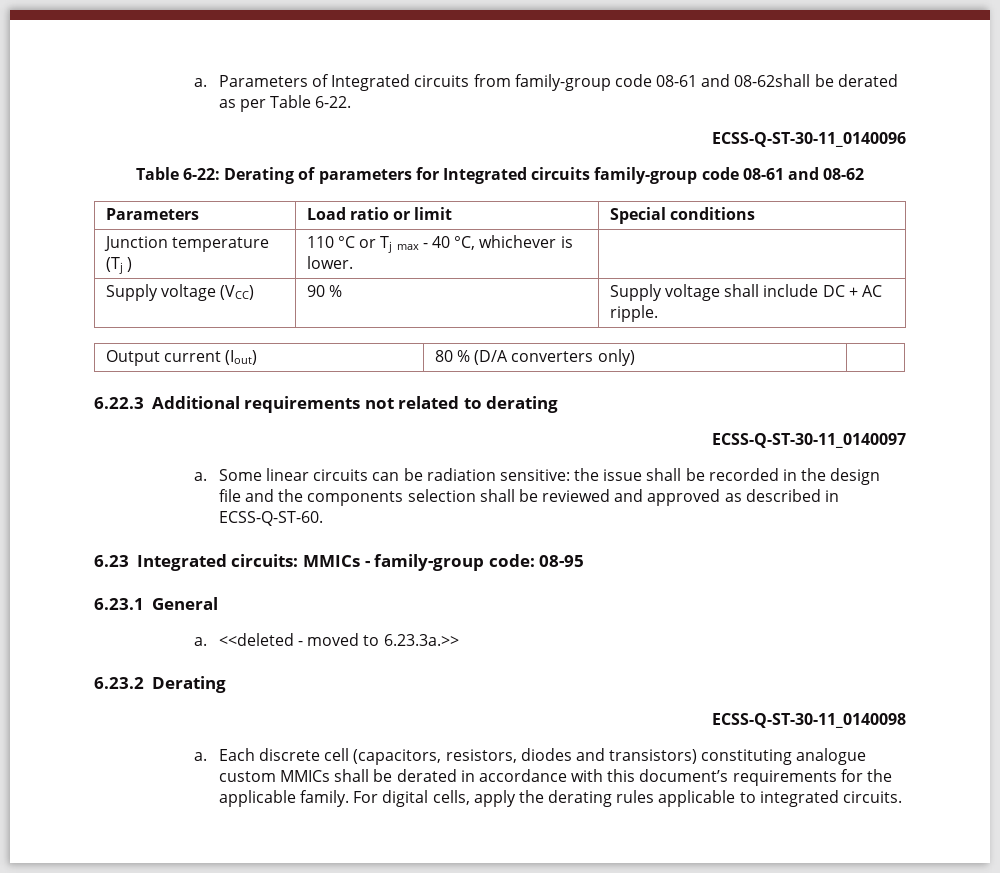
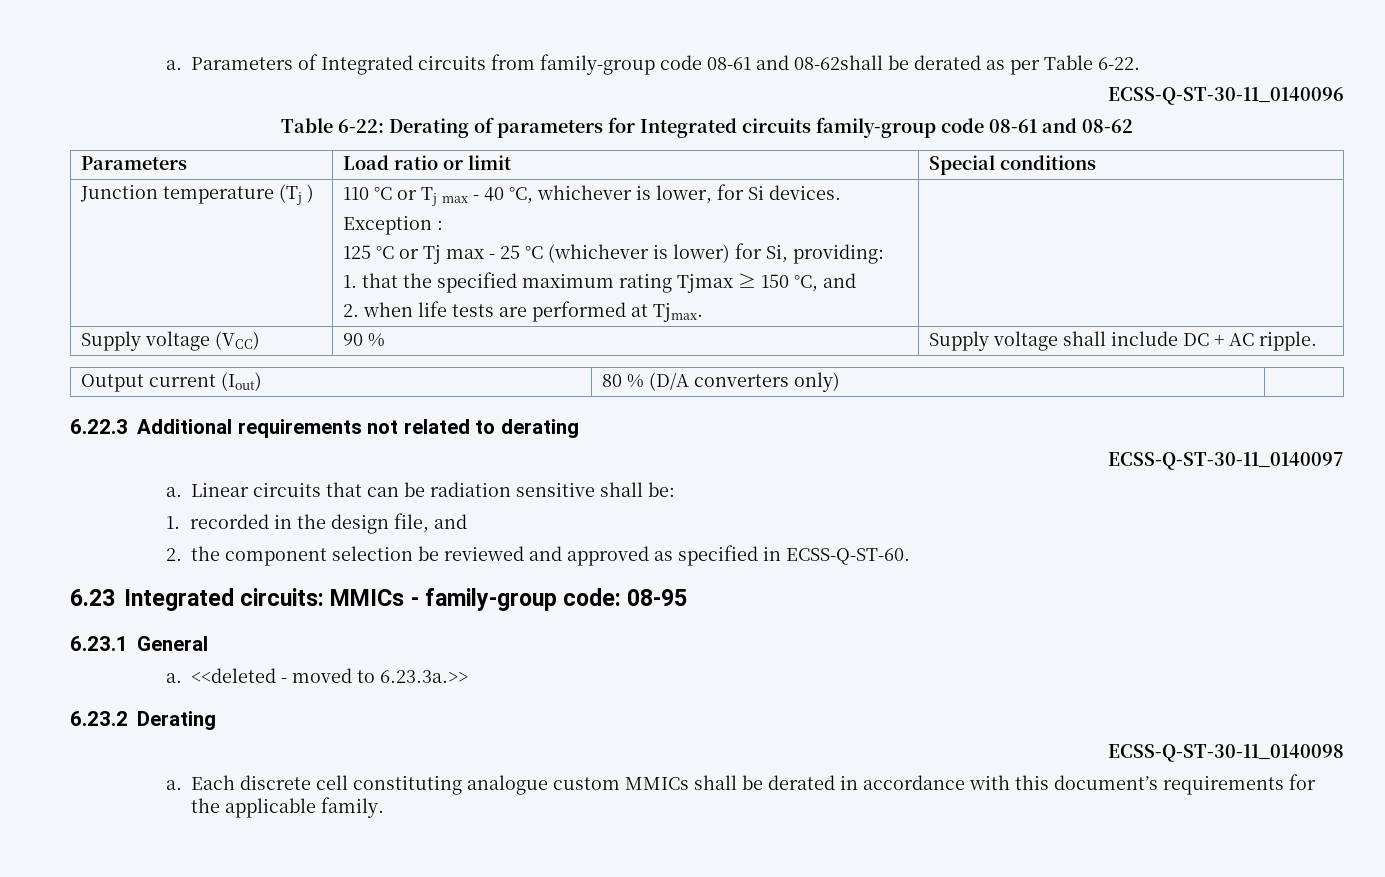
[306,256,353,269] lower. -> [656,184,842,204] [343,215,444,235] [343,243,885,264] [343,272,857,293] [343,301,704,322] lower, for Si devices. // Exception : // 125 °C or Tj max - 25 °C (whichever is lower) for Si, providing: // 1. that the specified maximum rating Tjmax ≥ 150 °C, and // 2. when life tests are performed at Tjmax.
[218,468,705,481] Some linear circuits can be radiation sensitive: the issue shall be -> [190,482,675,497] [165,516,180,529] Linear circuits that can be radiation sensitive shall be: // 1.
[218,489,515,506] file and the components selection shall -> [393,513,467,533] [165,546,413,566] file, and // 2. the component selection
[745,489,821,502] described -> [677,545,758,566] specified
[353,748,698,765] (capacitors, resistors, diodes and transistors) -> (348, 782) none
[353,790,903,807] For digital cells, apply the derating rules applicable to integrated circuits. -> (384, 807) none

